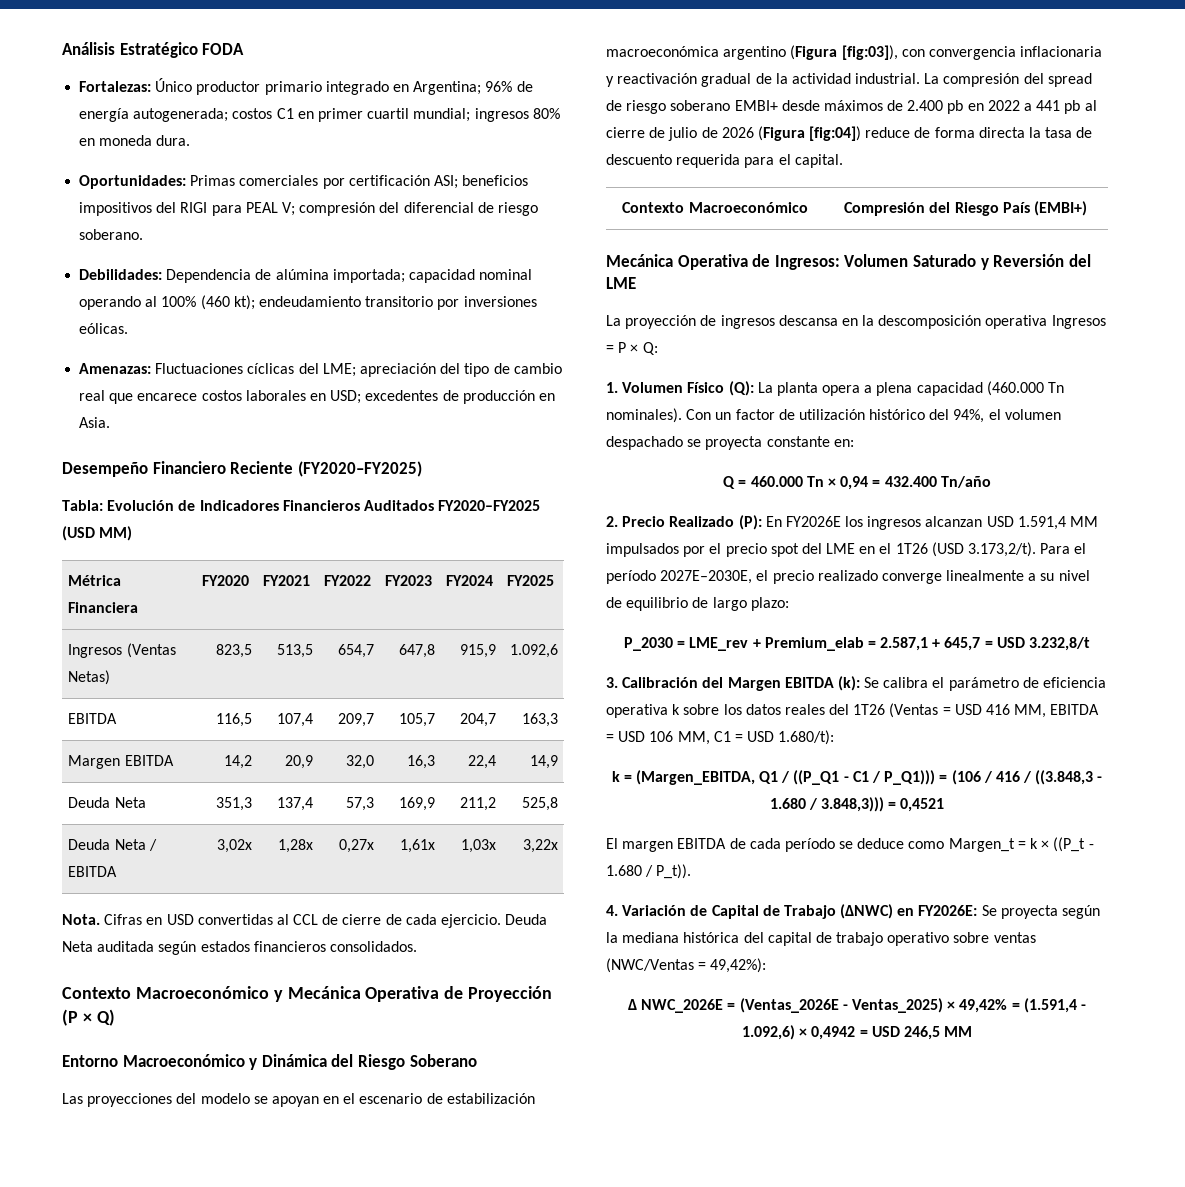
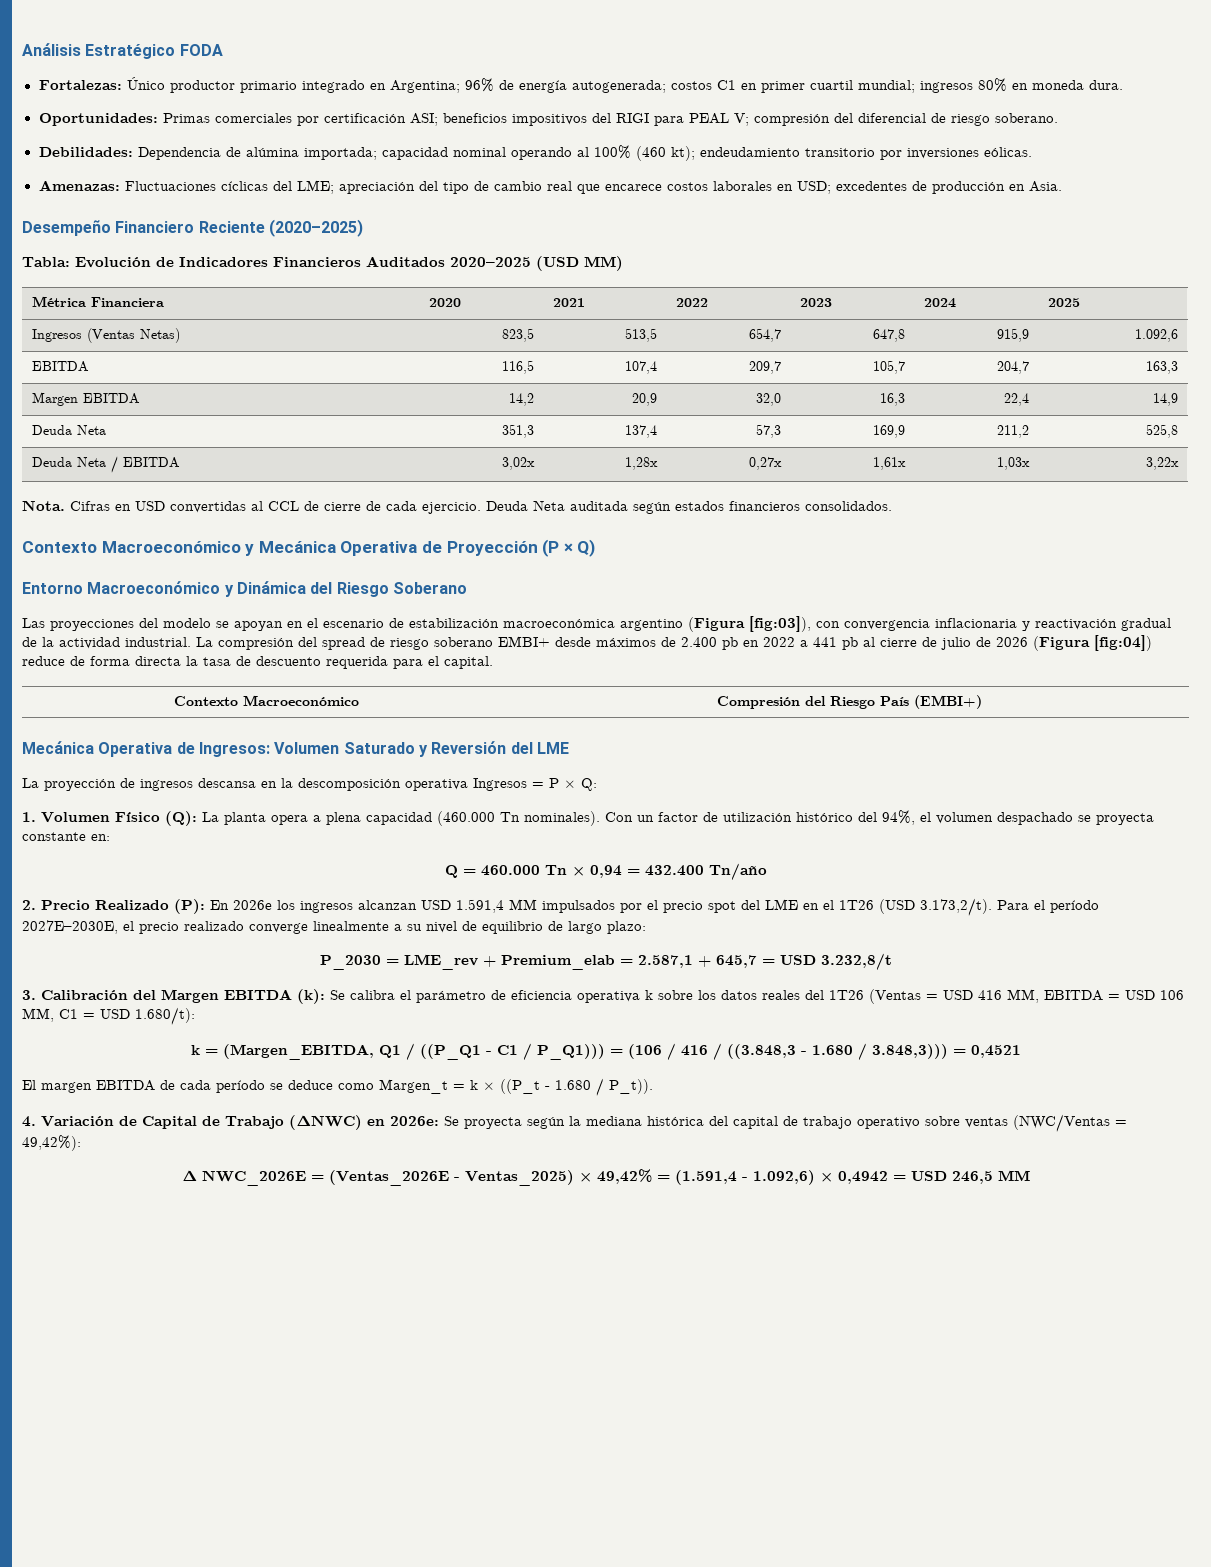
[297,461,422,477] (FY2020–FY2025) -> [268,219,363,237] (2020–2025)
[438,500,541,511] FY2020–FY2025 -> [450,257,531,267] 2020–2025
[202,575,250,586] [263,575,311,586] [324,575,372,586] [385,575,433,586] [446,575,494,586] [507,575,555,586] FY2020 | FY2021 | FY2022 | FY2023 | FY2024 | FY2025 -> [428,298,461,307] [552,298,585,307] [675,298,708,307] [799,298,832,307] [923,298,956,308] [1047,298,1080,307] 2020 | 2021 | 2022 | 2023 | 2024 | 2025
[785,516,841,527] FY2026E -> [233,900,272,910] 2026e
[918,905,978,916] FY2026E: -> [390,1116,439,1126] 2026e:

